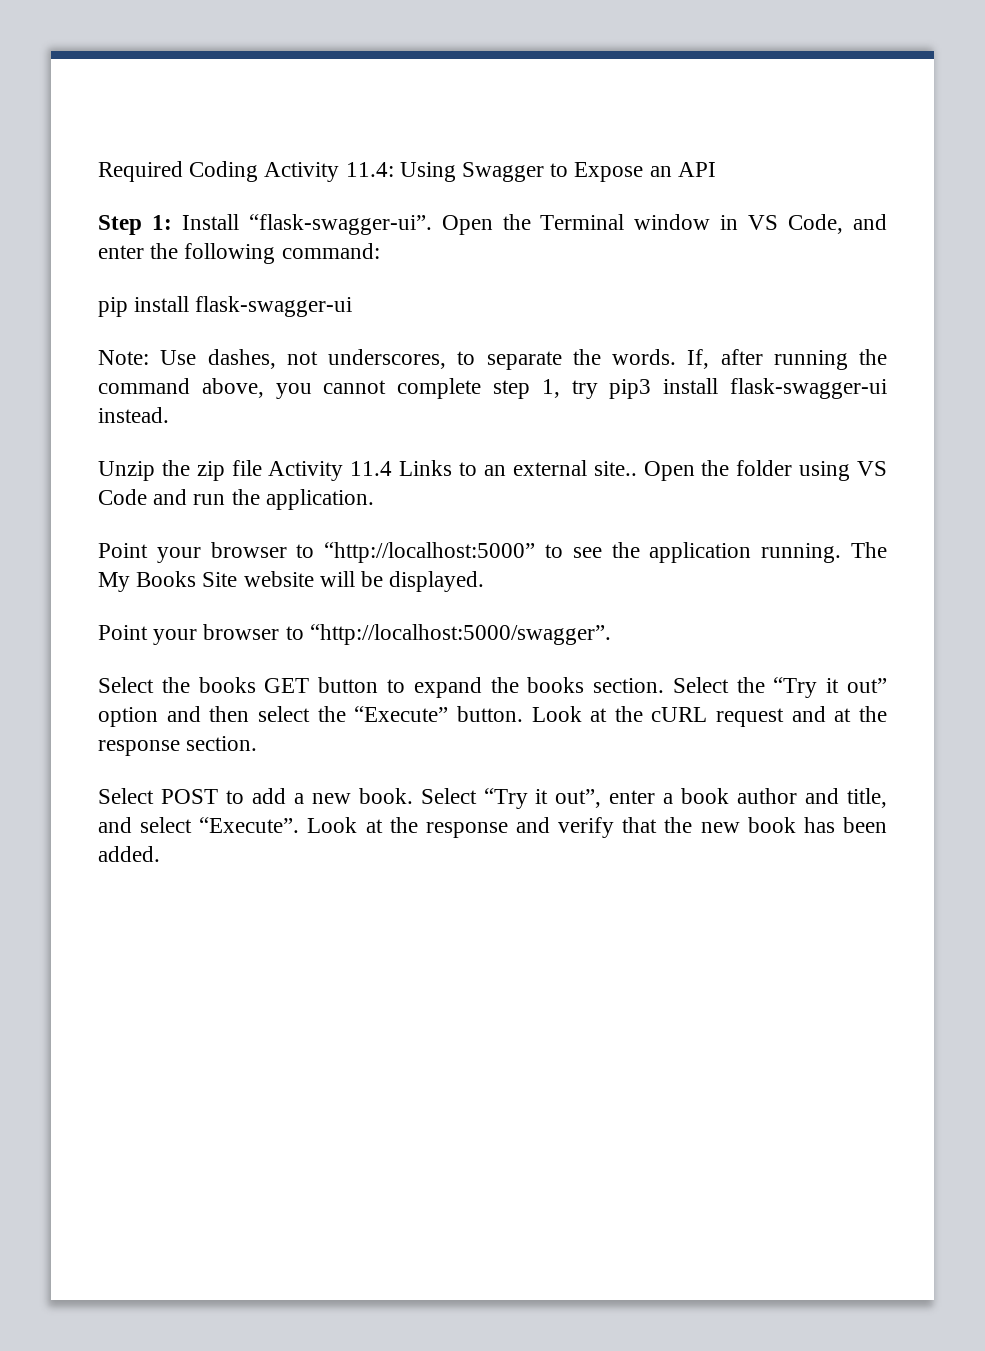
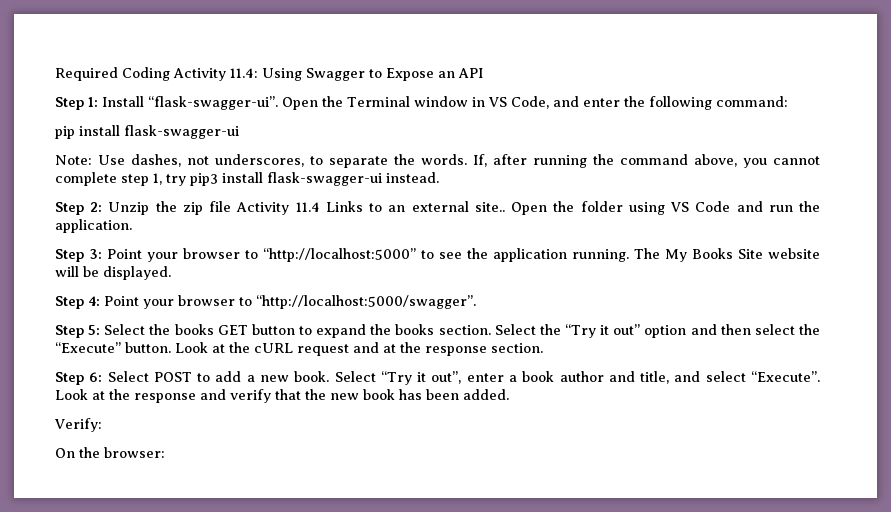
(169, 415) none -> [55,202,103,215] Step 2:
(374, 499) none -> [55,249,103,262] Step 3:
(485, 581) none -> [55,296,100,309] Step 4:
(611, 634) none -> [55,325,101,338] Step 5:
(258, 743) none -> [55,372,103,385] Step 6:
(160, 854) none -> [54,418,102,432] [55,447,165,458] // Verify: // On the browser:

